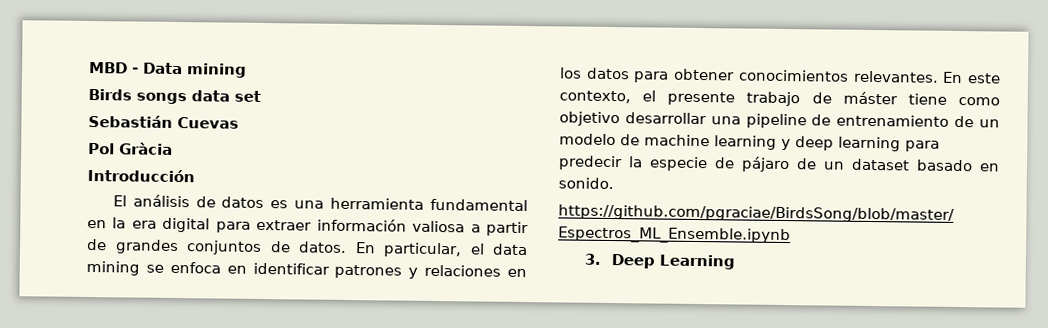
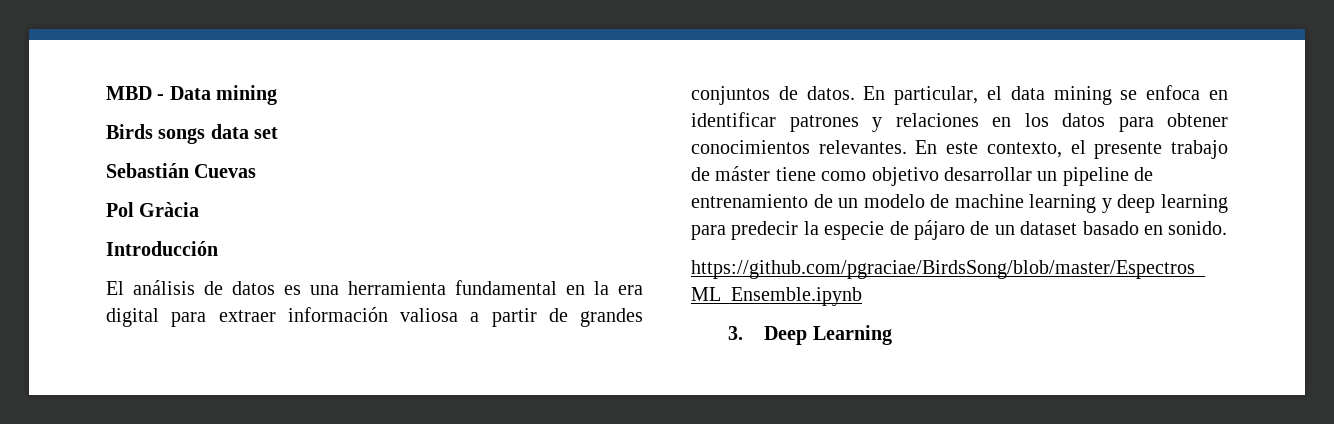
[710,116,741,125] una -> [1037,171,1058,181] un

